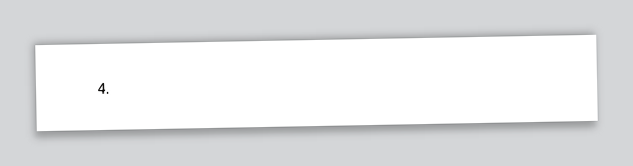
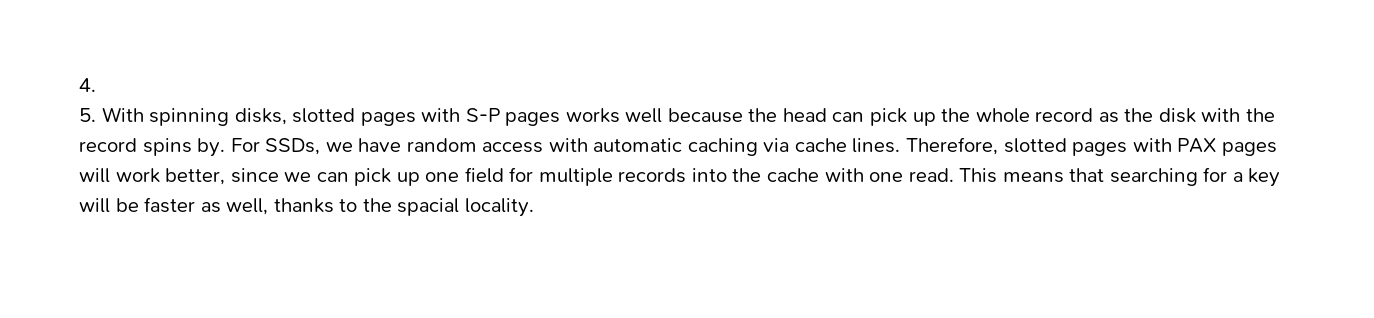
(110, 88) none -> [79,107,1275,126] [79,137,1277,157] [79,167,1281,187] [79,197,534,217] // 5. With spinning disks, slotted pages with S-P pages works well because the head can pick up the whole record as the disk with the record spins by. For SSDs, we have random access with automatic caching via cache lines. Therefore, slotted pages with PAX pages will work better, since we can pick up one field for multiple records into the cache with one read. This means that searching for a key will be faster as well, thanks to the spacial locality.

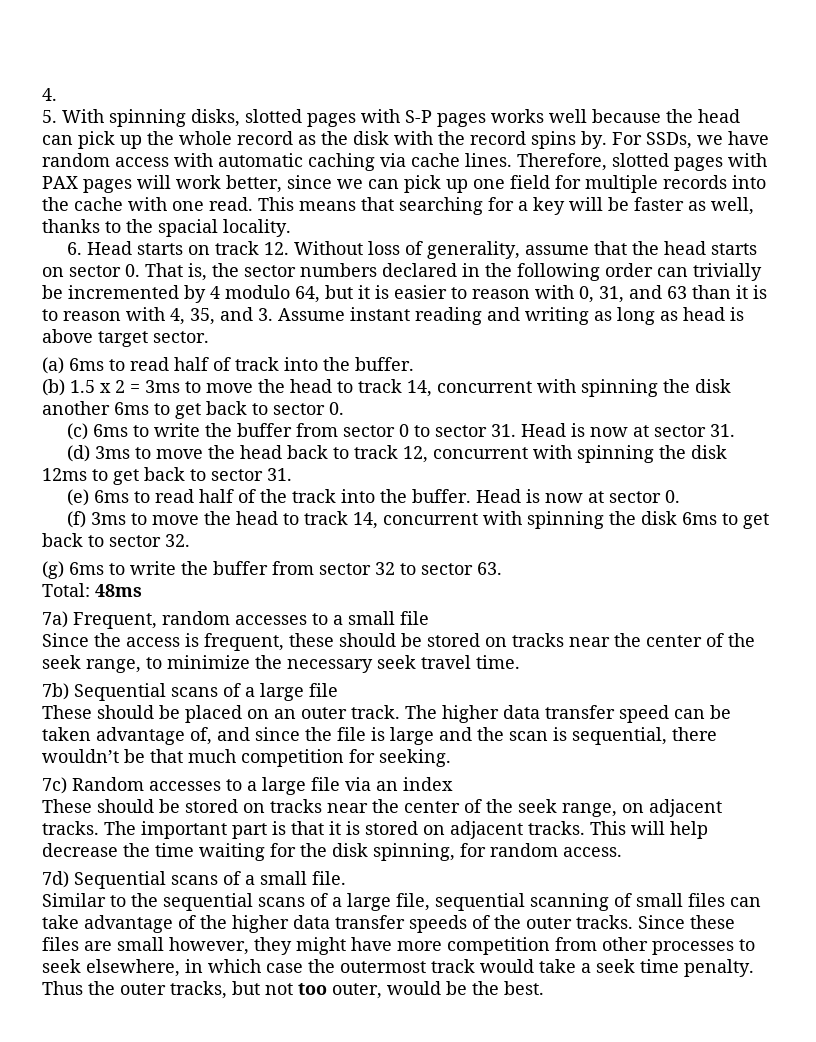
(534, 207) none -> [66,241,757,259] [42,263,762,281] [42,285,767,303] [42,307,744,325] [42,329,209,347] [42,357,414,374] [42,379,731,397] [42,401,344,419] [66,423,735,440] [66,445,727,463] [42,467,292,485] [66,489,680,506] [66,511,769,529] [42,533,190,547] [42,561,502,579] [42,583,142,597] [42,611,429,629] [42,633,755,651] [42,655,520,673] [42,683,338,701] [42,705,731,723] [42,727,717,745] [42,749,451,767] [42,777,453,795] [42,799,722,817] [42,821,708,839] [42,843,622,861] [42,871,346,889] [42,893,761,911] [42,915,735,933] [42,937,755,955] [42,959,754,977] [42,981,544,999] // 6. Head starts on track 12. Without loss of generality, assume that the head starts on sector 0. That is, the sector numbers declared in the following order can trivially be incremented by 4 modulo 64, but it is easier to reason with 0, 31, and 63 than it is to reason with 4, 35, and 3. Assume instant reading and writing as long as head is above target sector. // (a) 6ms to read half of track into the buffer. // (b) 1.5 x 2 = 3ms to move the head to track 14, concurrent with spinning the disk another 6ms to get back to sector 0. // (c) 6ms to write the buffer from sector 0 to sector 31. Head is now at sector 31. // (d) 3ms to move the head back to track 12, concurrent with spinning the disk 12ms to get back to sector 31. // (e) 6ms to read half of the track into the buffer. Head is now at sector 0. // (f) 3ms to move the head to track 14, concurrent with spinning the disk 6ms to get back to sector 32. // (g) 6ms to write the buffer from sector 32 to sector 63. // Total: 48ms // 7a) Frequent, random accesses to a small file // Since the access is frequent, these should be stored on tracks near the center of the seek range, to minimize the necessary seek travel time. // 7b) Sequential scans of a large file // These should be placed on an outer track. The higher data transfer speed can be taken advantage of, and since the file is large and the scan is sequential, there wouldn’t be that much competition for seeking. // 7c) Random accesses to a large file via an index // These should be stored on tracks near the center of the seek range, on adjacent tracks. The important part is that it is stored on adjacent tracks. This will help decrease the time waiting for the disk spinning, for random access. // 7d) Sequential scans of a small file. // Similar to the sequential scans of a large file, sequential scanning of small files can take advantage of the higher data transfer speeds of the outer tracks. Since these files are small however, they might have more competition from other processes to seek elsewhere, in which case the outermost track would take a seek time penalty. Thus the outer tracks, but not too outer, would be the best.

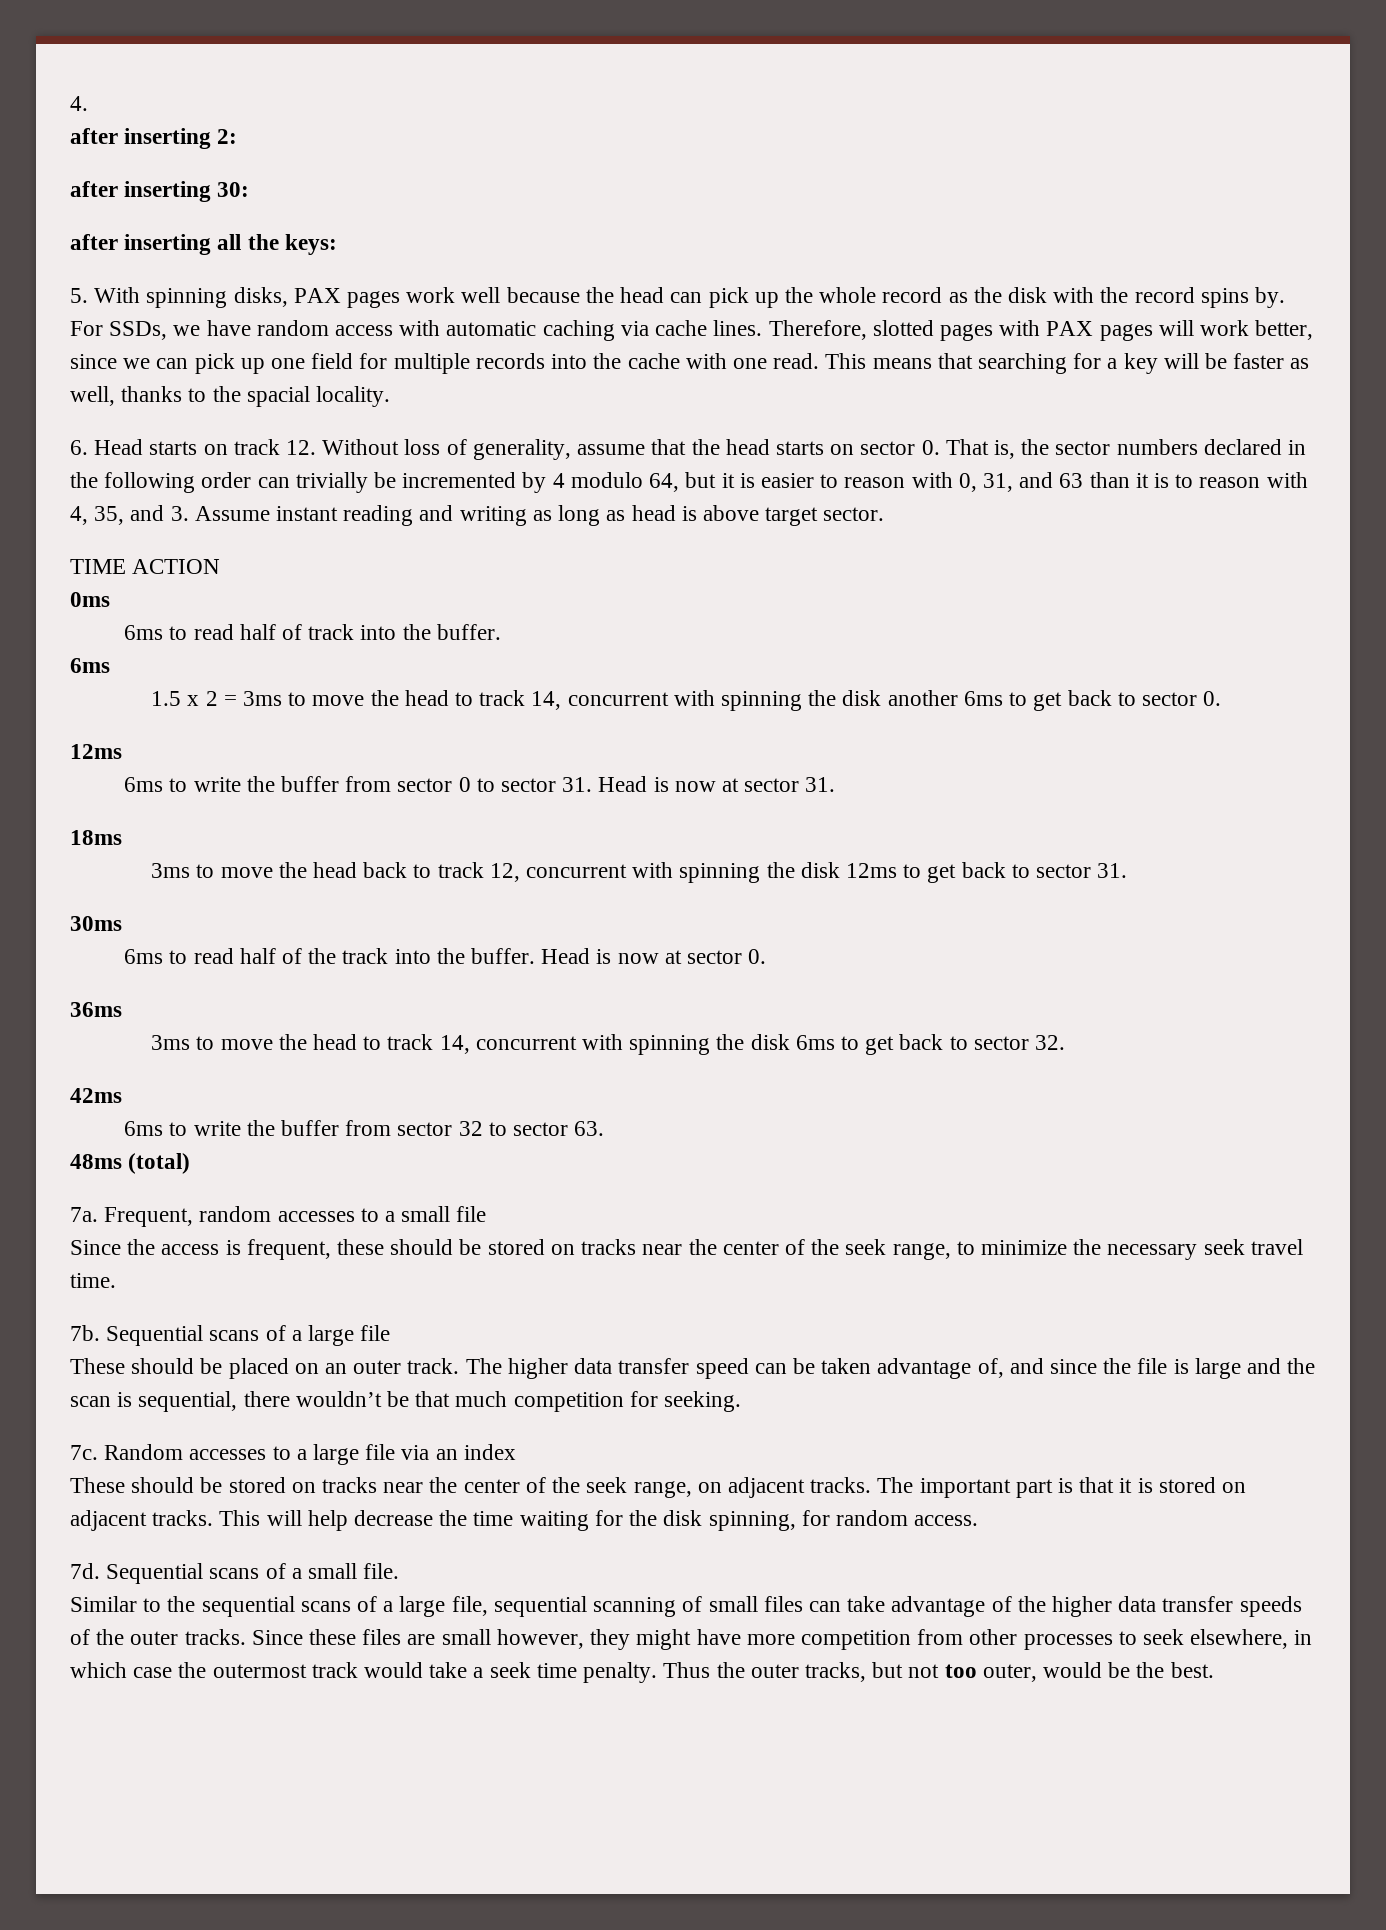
[42,109,544,127] 5. With spinning disks, slotted pages with S-P pages works -> [70,128,238,149] [70,181,250,202] [70,234,337,255] [70,287,456,308] after inserting 2: // after inserting 30: // after inserting all the keys: // 5. With spinning disks, PAX pages work
[42,357,64,374] (a) -> [70,559,221,574] [70,592,110,607] TIME ACTION // 0ms //
[42,379,65,396] (b) -> [70,658,110,673] 6ms //
[66,423,88,440] (c) -> [70,744,122,759] 12ms //
[66,445,90,462] (d) -> [70,830,122,845] 18ms //
[66,489,89,506] (e) -> [70,916,122,931] 30ms //
[66,511,86,528] (f) -> [70,1002,122,1017] 36ms //
[42,561,64,579] (g) -> [70,1088,122,1103] 42ms //
[42,583,90,597] Total: -> (605, 1128) none
[42,611,68,628] // 7a) -> [128,1153,191,1174] [70,1207,98,1222] (total) // 7a.
[42,683,69,700] 7b) -> [70,1325,100,1341] 7b.
[42,777,67,794] 7c) -> [70,1445,98,1460] 7c.
[42,871,69,888] 7d) -> [70,1563,100,1579] 7d.

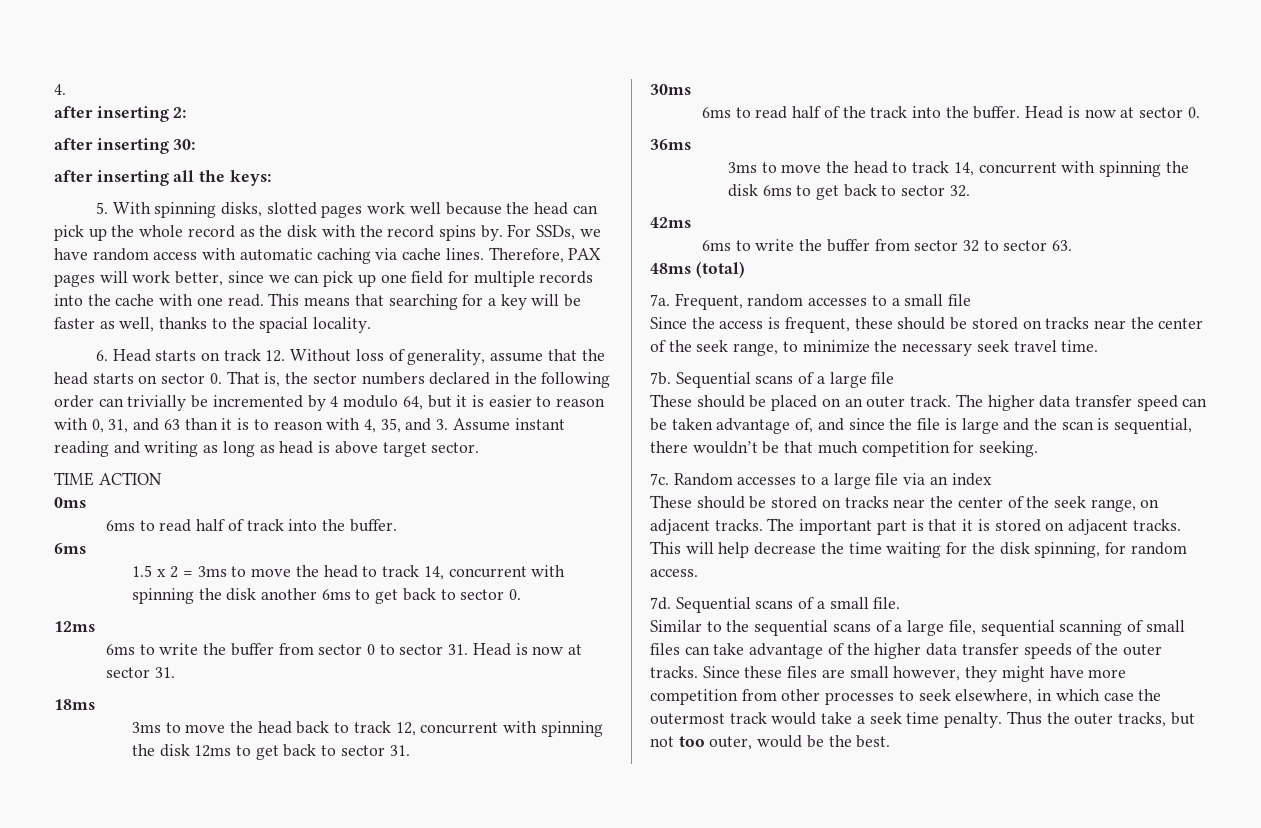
[293,288,341,303] PAX -> [266,202,317,215] slotted
[872,320,1041,341] slotted pages with -> (564, 255) none

